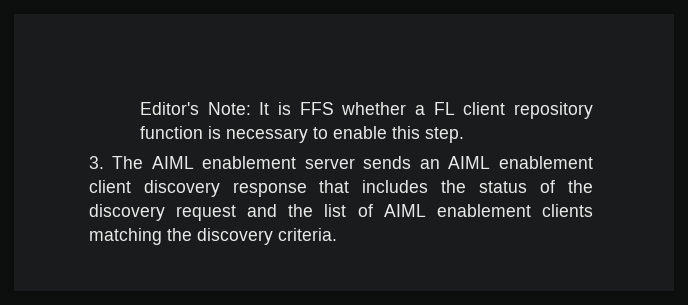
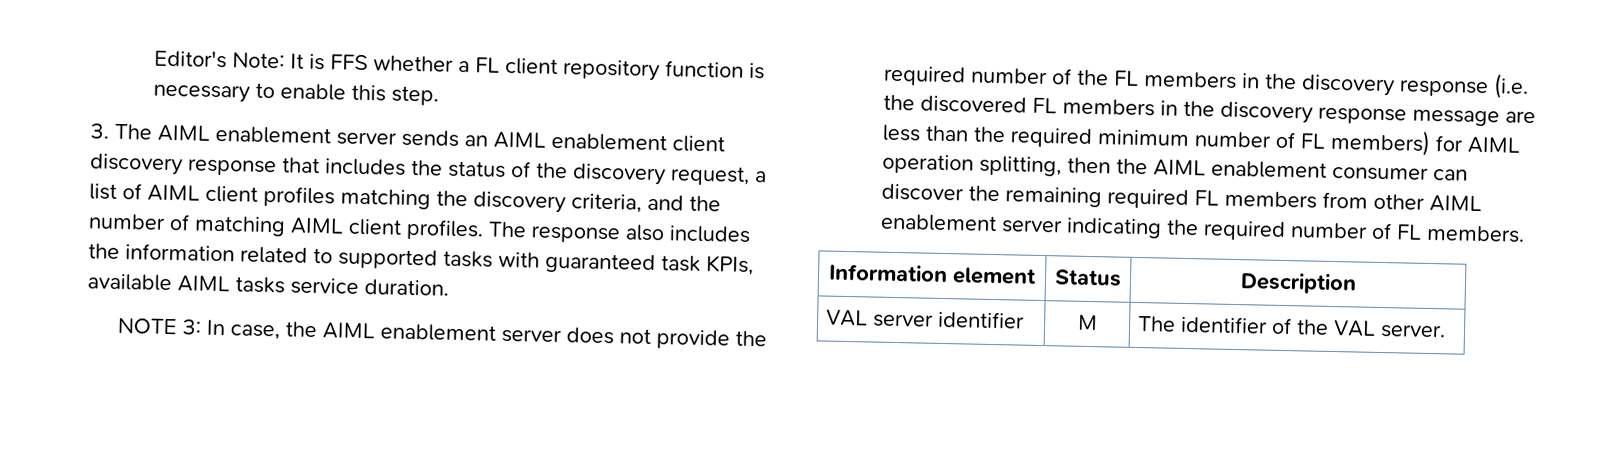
[175,204,314,221] request and the -> [669,165,767,186] request, a
[436,204,593,217] enablement clients -> [204,185,335,208] client profiles
[277,228,337,241] criteria. -> [570,193,721,213] [87,213,751,244] [87,243,754,276] [86,273,449,296] [116,317,767,350] [882,65,1529,99] [882,94,1536,127] [881,124,1521,156] [881,153,1468,181] [880,183,1482,213] [879,213,1525,243] [828,263,1037,285] [1054,269,1122,287] [1239,272,1357,295] [826,309,1026,329] [1076,314,1098,331] [1137,315,1447,339] criteria, and the number of matching AIML client profiles. The response also includes the information related to supported tasks with guaranteed task KPIs, available AIML tasks service duration. // NOTE 3: In case, the AIML enablement server does not provide the required number of the FL members in the discovery response (i.e. the discovered FL members in the discovery response message are less than the required minimum number of FL members) for AIML operation splitting, then the AIML enablement consumer can discover the remaining required FL members from other AIML enablement server indicating the required number of FL members. // Information element | Status | Description // VAL server identifier | M | The identifier of the VAL server.

